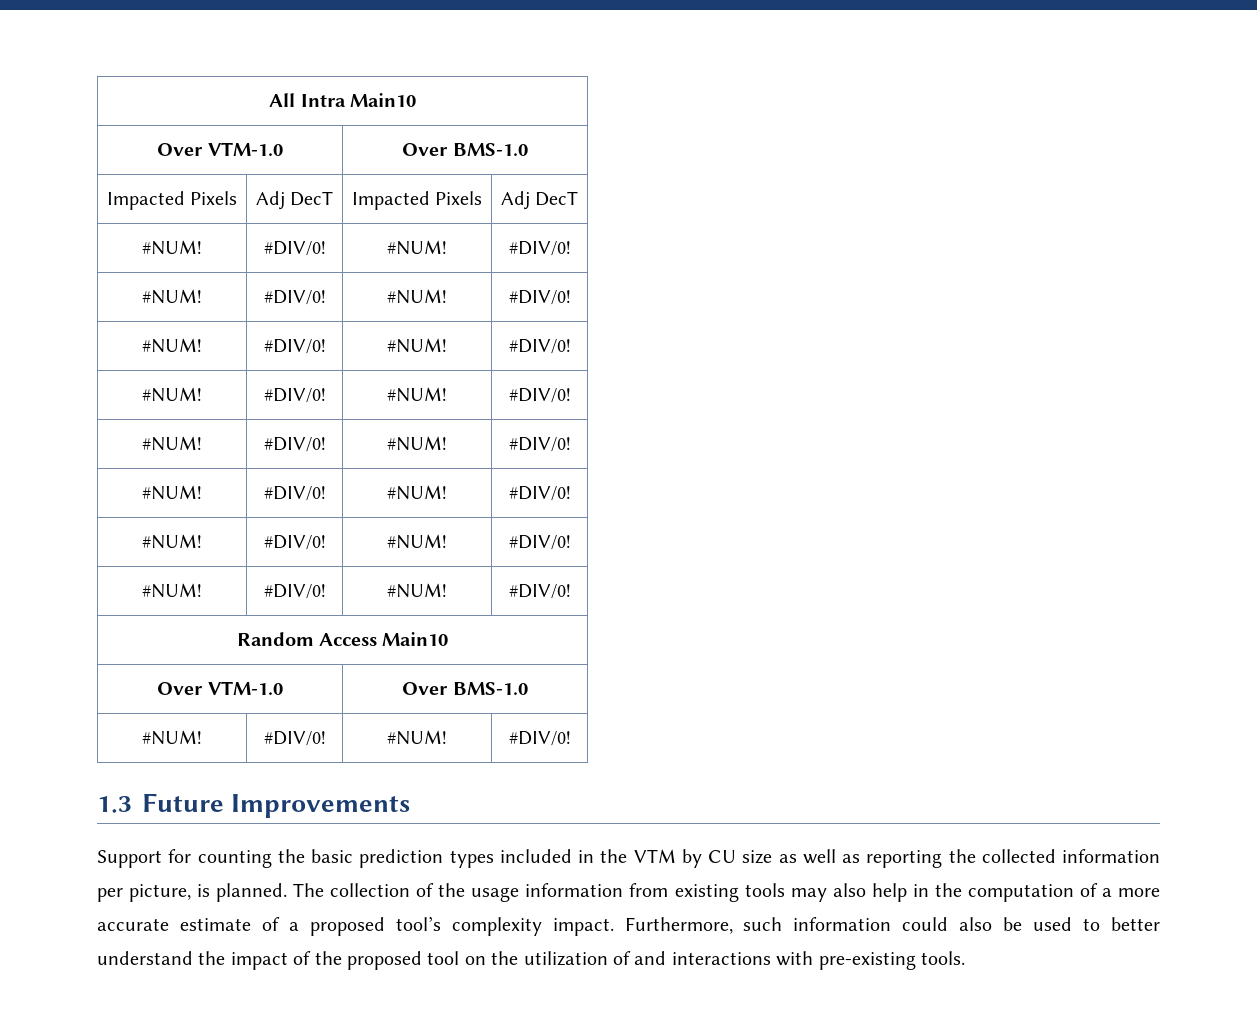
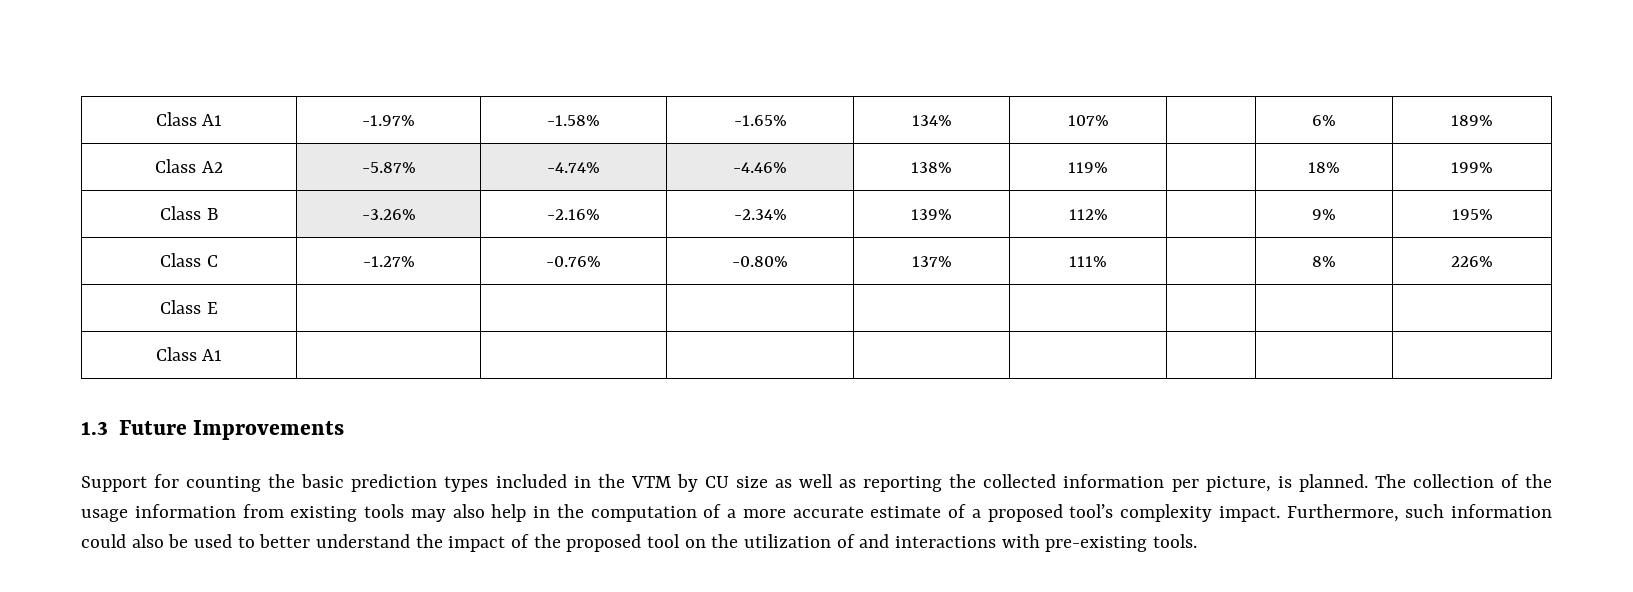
[269,93,416,107] [157,142,283,156] [402,143,528,156] [106,191,238,210] [255,191,334,210] [351,191,483,210] [500,191,579,210] [142,240,202,255] [263,241,326,256] [387,240,447,255] [508,241,571,256] [142,289,202,304] [263,290,326,305] [387,289,447,304] [508,290,571,305] [142,338,202,353] [263,339,326,354] [387,338,447,353] [508,339,571,354] [142,387,202,402] [263,388,326,403] [387,387,447,402] [508,388,571,403] [142,436,202,451] [263,437,326,452] [387,436,447,451] [508,437,571,452] [142,485,202,500] [263,486,326,501] [387,485,447,500] [508,486,571,501] [142,534,202,549] [263,535,326,550] [387,534,447,549] [508,535,571,550] [142,583,202,598] [263,584,326,599] [387,583,447,598] [508,584,571,599] [236,632,449,646] [157,681,283,695] [402,682,528,695] [142,730,202,745] [263,731,326,746] [387,730,447,745] [508,731,571,746] All Intra Main10 // Over VTM-1.0 | Over BMS-1.0 // Impacted Pixels | Adj DecT | Impacted Pixels | Adj DecT // #NUM! | #DIV/0! | #NUM! | #DIV/0! // #NUM! | #DIV/0! | #NUM! | #DIV/0! // #NUM! | #DIV/0! | #NUM! | #DIV/0! // #NUM! | #DIV/0! | #NUM! | #DIV/0! // #NUM! | #DIV/0! | #NUM! | #DIV/0! // #NUM! | #DIV/0! | #NUM! | #DIV/0! // #NUM! | #DIV/0! | #NUM! | #DIV/0! // #NUM! | #DIV/0! | #NUM! | #DIV/0! // Random Access Main10 // Over VTM-1.0 | Over BMS-1.0 // #NUM! | #DIV/0! | #NUM! | #DIV/0! -> [155,112,223,126] [362,115,415,126] [547,115,600,126] [733,115,787,126] [911,115,952,126] [1067,115,1109,126] [1312,115,1336,126] [1451,115,1493,126] [155,159,223,173] [361,162,416,173] [547,162,600,173] [733,162,787,173] [911,162,952,173] [1068,162,1108,173] [1308,162,1340,173] [1451,162,1493,173] [160,206,218,220] [361,209,416,220] [547,209,600,220] [733,209,787,220] [911,209,952,220] [1068,209,1108,220] [1312,209,1336,220] [1451,209,1493,220] [160,253,218,267] [362,256,415,267] [546,256,601,267] [732,256,788,267] [911,256,952,267] [1069,256,1107,267] [1312,256,1336,267] [1451,256,1493,267] [160,300,218,314] [155,347,223,361] Class A1 | -1.97% | -1.58% | -1.65% | 134% | 107% | | 6% | 189% // Class A2 | -5.87% | -4.74% | -4.46% | 138% | 119% | | 18% | 199% // Class B | -3.26% | -2.16% | -2.34% | 139% | 112% | | 9% | 195% // Class C | -1.27% | -0.76% | -0.80% | 137% | 111% | | 8% | 226% // Class E | | | | | | | | // Class A1 | | | | | | | |

